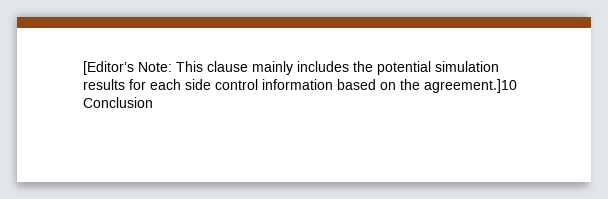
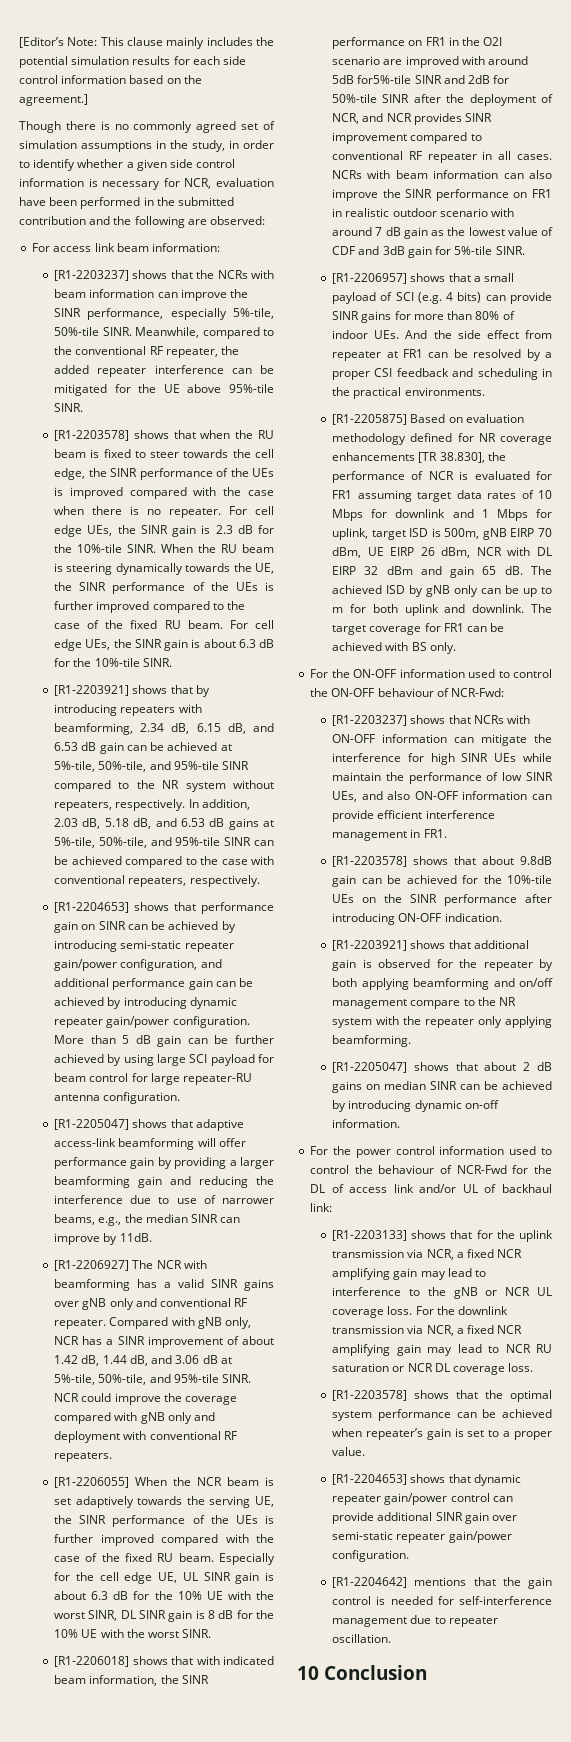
[424,79,517,93] agreement.]10 -> [19,94,88,106] [19,121,275,133] [19,140,274,152] [19,159,236,171] [19,178,274,190] [19,197,235,209] [19,216,266,228] [32,243,221,252] [54,270,274,281] [54,289,249,301] [54,308,274,320] [54,327,274,339] [54,346,240,358] [54,365,274,377] [54,384,274,396] [54,403,84,412] [54,430,274,441] [54,449,274,458] [54,468,274,480] [54,487,274,499] [54,506,274,518] [54,525,274,537] [54,544,274,553] [54,563,274,575] [54,582,274,594] [54,601,246,613] [54,620,274,629] [54,639,274,651] [54,658,172,667] [54,685,210,697] [54,704,202,716] [54,723,274,735] [54,742,232,754] [54,761,250,772] [54,780,274,792] [54,799,250,811] [54,818,274,830] [54,837,274,848] [54,856,274,868] [54,875,260,887] [54,902,274,914] [54,921,236,933] [54,940,234,952] [54,959,222,971] [54,978,254,990] [54,997,237,1009] [54,1016,250,1028] [54,1035,274,1047] [54,1054,274,1066] [54,1073,253,1085] [54,1092,181,1104] [54,1119,244,1131] [54,1138,246,1150] [54,1157,274,1169] [54,1176,274,1188] [54,1195,274,1204] [54,1214,241,1226] [54,1233,152,1245] [54,1260,207,1271] [54,1279,274,1291] [54,1298,248,1310] [54,1317,252,1329] [54,1336,274,1348] [54,1355,232,1366] [54,1374,252,1385] [54,1393,238,1405] [54,1412,216,1424] [54,1431,237,1443] [54,1452,113,1462] [54,1477,274,1488] [54,1496,274,1508] [54,1515,274,1527] [54,1534,274,1546] [54,1553,275,1565] [54,1572,274,1584] [54,1591,274,1600] [54,1610,274,1622] [54,1629,212,1638] [54,1656,274,1667] [54,1675,209,1686] [332,37,503,49] [332,56,529,68] [332,75,510,84] [332,94,553,106] [332,113,493,125] [332,132,482,144] [332,151,552,163] [332,170,552,179] [332,189,552,201] [332,208,515,217] [332,227,553,239] [332,246,525,258] [332,273,515,284] [332,292,552,304] [332,311,515,323] [332,330,552,339] [332,349,552,361] [332,368,552,380] [332,387,485,399] [332,414,524,425] [332,433,552,445] [332,452,506,463] [332,471,552,483] [332,490,552,502] [332,509,552,521] [332,528,552,540] [332,547,552,558] [332,566,552,578] [332,585,552,597] [332,604,552,616] [332,623,505,635] [332,642,456,654] [310,669,552,678] [310,688,505,697] [332,715,531,726] [332,734,552,746] [332,753,552,765] [332,772,553,784] [332,791,552,802] [332,810,495,822] [332,829,447,841] [332,856,552,867] [332,875,552,887] [332,894,552,906] [332,913,502,925] [332,940,529,951] [332,959,553,971] [332,978,553,990] [332,997,517,1009] [332,1016,552,1028] [332,1035,412,1047] [332,1062,552,1073] [332,1081,552,1093] [332,1100,499,1112] [332,1119,401,1128] [310,1146,552,1158] [310,1165,552,1174] [310,1184,552,1193] [310,1203,333,1212] [332,1230,553,1242] [332,1249,523,1260] [332,1268,487,1280] [332,1287,552,1299] [332,1306,509,1318] [332,1325,523,1336] [332,1344,552,1356] [332,1363,534,1375] [332,1390,552,1402] [332,1409,552,1421] [332,1428,552,1440] [332,1447,366,1456] [332,1474,521,1486] [332,1493,513,1505] [332,1512,518,1524] [332,1531,512,1543] [332,1550,410,1562] [332,1577,552,1589] [332,1596,552,1605] [332,1615,498,1627] [332,1634,392,1643] [297,1666,319,1680] agreement.] // Though there is no commonly agreed set of simulation assumptions in the study, in order to identify whether a given side control information is necessary for NCR, evaluation have been performed in the submitted contribution and the following are observed: // For access link beam information: // [R1-2203237] shows that the NCRs with beam information can improve the SINR performance, especially 5%-tile, 50%-tile SINR. Meanwhile, compared to the conventional RF repeater, the added repeater interference can be mitigated for the UE above 95%-tile SINR. // [R1-2203578] shows that when the RU beam is fixed to steer towards the cell edge, the SINR performance of the UEs is improved compared with the case when there is no repeater. For cell edge UEs, the SINR gain is 2.3 dB for the 10%-tile SINR. When the RU beam is steering dynamically towards the UE, the SINR performance of the UEs is further improved compared to the case of the fixed RU beam. For cell edge UEs, the SINR gain is about 6.3 dB for the 10%-tile SINR. // [R1-2203921] shows that by introducing repeaters with beamforming, 2.34 dB, 6.15 dB, and 6.53 dB gain can be achieved at 5%-tile, 50%-tile, and 95%-tile SINR compared to the NR system without repeaters, respectively. In addition, 2.03 dB, 5.18 dB, and 6.53 dB gains at 5%-tile, 50%-tile, and 95%-tile SINR can be achieved compared to the case with conventional repeaters, respectively. // [R1-2204653] shows that performance gain on SINR can be achieved by introducing semi-static repeater gain/power configuration, and additional performance gain can be achieved by introducing dynamic repeater gain/power configuration. More than 5 dB gain can be further achieved by using large SCI payload for beam control for large repeater-RU antenna configuration. // [R1-2205047] shows that adaptive access-link beamforming will offer performance gain by providing a larger beamforming gain and reducing the interference due to use of narrower beams, e.g., the median SINR can improve by 11dB. // [R1-2206927] The NCR with beamforming has a valid SINR gains over gNB only and conventional RF repeater. Compared with gNB only, NCR has a SINR improvement of about 1.42 dB, 1.44 dB, and 3.06 dB at 5%-tile, 50%-tile, and 95%-tile SINR. NCR could improve the coverage compared with gNB only and deployment with conventional RF repeaters. // [R1-2206055] When the NCR beam is set adaptively towards the serving UE, the SINR performance of the UEs is further improved compared with the case of the fixed RU beam. Especially for the cell edge UE, UL SINR gain is about 6.3 dB for the 10% UE with the worst SINR, DL SINR gain is 8 dB for the 10% UE with the worst SINR. // [R1-2206018] shows that with indicated beam information, the SINR performance on FR1 in the O2I scenario are improved with around 5dB for5%-tile SINR and 2dB for 50%-tile SINR after the deployment of NCR, and NCR provides SINR improvement compared to conventional RF repeater in all cases. NCRs with beam information can also improve the SINR performance on FR1 in realistic outdoor scenario with around 7 dB gain as the lowest value of CDF and 3dB gain for 5%-tile SINR. // [R1-2206957] shows that a small payload of SCI (e.g. 4 bits) can provide SINR gains for more than 80% of indoor UEs. And the side effect from repeater at FR1 can be resolved by a proper CSI feedback and scheduling in the practical environments. // [R1-2205875] Based on evaluation methodology defined for NR coverage enhancements [TR 38.830], the performance of NCR is evaluated for FR1 assuming target data rates of 10 Mbps for downlink and 1 Mbps for uplink, target ISD is 500m, gNB EIRP 70 dBm, UE EIRP 26 dBm, NCR with DL EIRP 32 dBm and gain 65 dB. The achieved ISD by gNB only can be up to m for both uplink and downlink. The target coverage for FR1 can be achieved with BS only. // For the ON-OFF information used to control the ON-OFF behaviour of NCR-Fwd: // [R1-2203237] shows that NCRs with ON-OFF information can mitigate the interference for high SINR UEs while maintain the performance of low SINR UEs, and also ON-OFF information can provide efficient interference management in FR1. // [R1-2203578] shows that about 9.8dB gain can be achieved for the 10%-tile UEs on the SINR performance after introducing ON-OFF indication. // [R1-2203921] shows that additional gain is observed for the repeater by both applying beamforming and on/off management compare to the NR system with the repeater only applying beamforming. // [R1-2205047] shows that about 2 dB gains on median SINR can be achieved by introducing dynamic on-off information. // For the power control information used to control the behaviour of NCR-Fwd for the DL of access link and/or UL of backhaul link: // [R1-2203133] shows that for the uplink transmission via NCR, a fixed NCR amplifying gain may lead to interference to the gNB or NCR UL coverage loss. For the downlink transmission via NCR, a fixed NCR amplifying gain may lead to NCR RU saturation or NCR DL coverage loss. // [R1-2203578] shows that the optimal system performance can be achieved when repeater’s gain is set to a proper value. // [R1-2204653] shows that dynamic repeater gain/power control can provide additional SINR gain over semi-static repeater gain/power configuration. // [R1-2204642] mentions that the gain control is needed for self-interference management due to repeater oscillation. // 10

